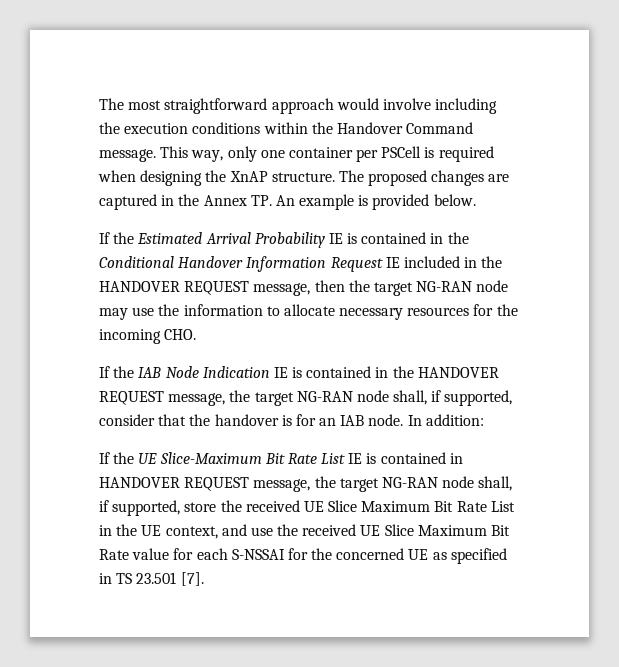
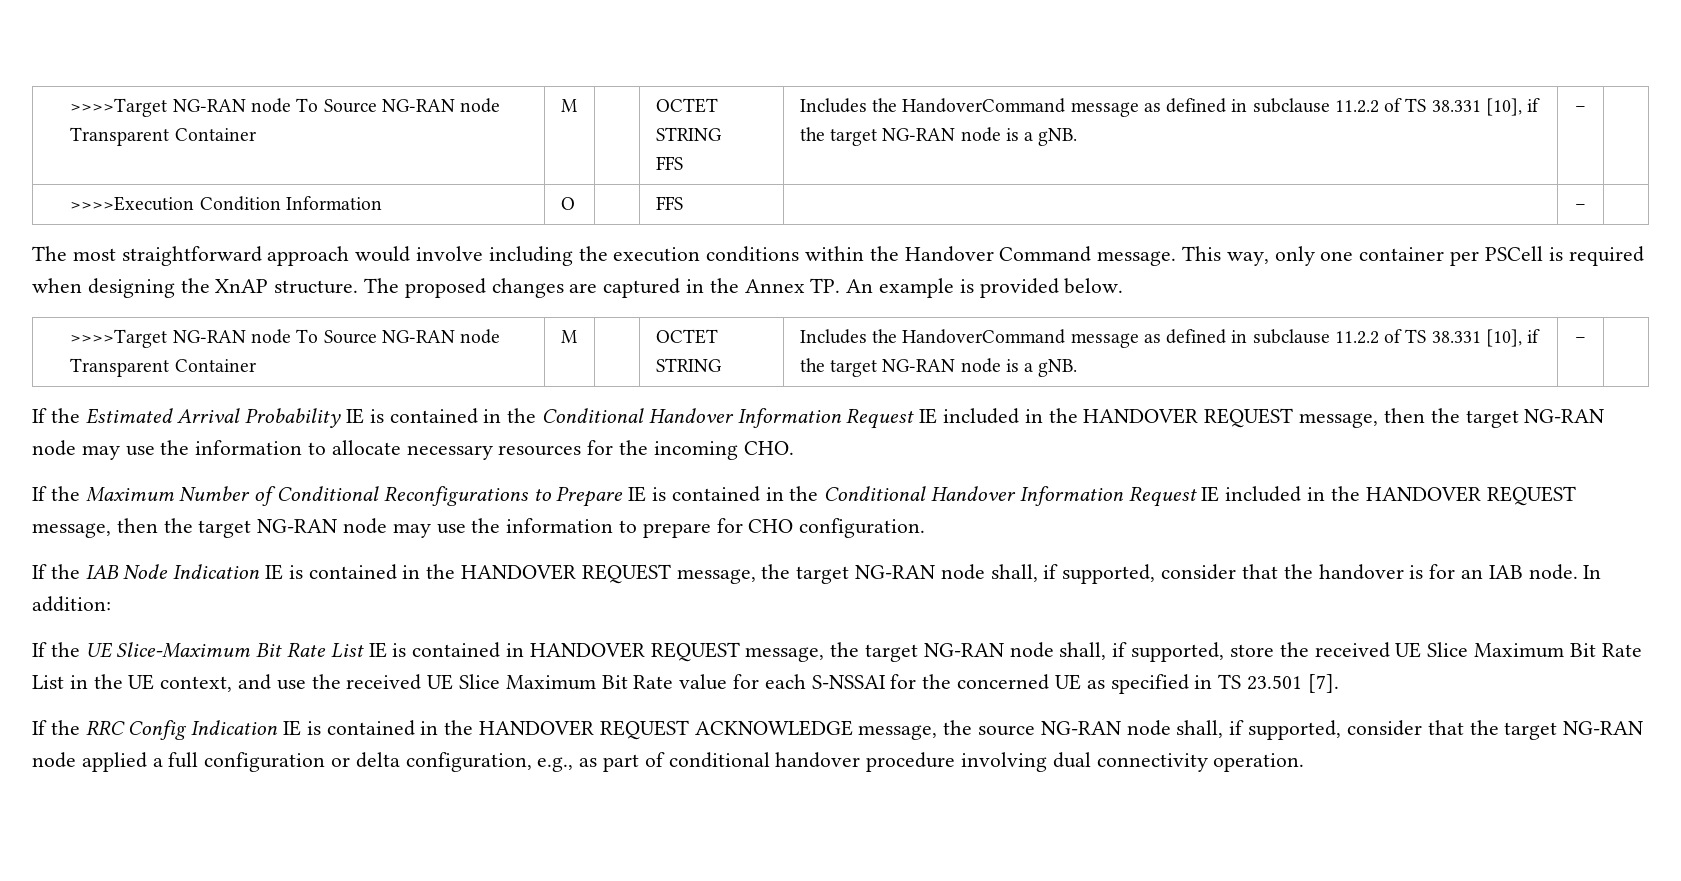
(99, 104) none -> [70,98,501,117] [70,127,256,146] [560,99,577,112] [655,98,718,113] [655,127,721,141] [655,156,683,170] [799,98,1541,117] [799,127,1078,146] [1575,106,1586,112] [70,196,383,211] [560,197,575,210] [655,196,683,210] [1575,204,1586,210] >>>>Target NG-RAN node To Source NG-RAN node Transparent Container | M | | OCTET STRING // FFS | Includes the HandoverCommand message as defined in subclause 11.2.2 of TS 38.331 [10], if the target NG-RAN node is a gNB. | – | // >>>>Execution Condition Information | O | | FFS | | – | //
(476, 200) none -> [70,329,501,348] [70,358,256,377] [560,330,577,343] [655,329,718,344] [655,358,721,372] [799,329,1541,348] [799,358,1078,377] [1575,337,1586,343] // >>>>Target NG-RAN node To Source NG-RAN node Transparent Container | M | | OCTET STRING | Includes the HandoverCommand message as defined in subclause 11.2.2 of TS 38.331 [10], if the target NG-RAN node is a gNB. | – |
(197, 334) none -> [32,486,1576,507] [32,518,926,538] // If the Maximum Number of Conditional Reconfigurations to Prepare IE is contained in the Conditional Handover Information Request IE included in the HANDOVER REQUEST message, then the target NG-RAN node may use the information to prepare for CHO configuration.
(204, 579) none -> [32,720,1644,740] [32,752,1305,772] // If the RRC Config Indication IE is contained in the HANDOVER REQUEST ACKNOWLEDGE message, the source NG-RAN node shall, if supported, consider that the target NG-RAN node applied a full configuration or delta configuration, e.g., as part of conditional handover procedure involving dual connectivity operation.

